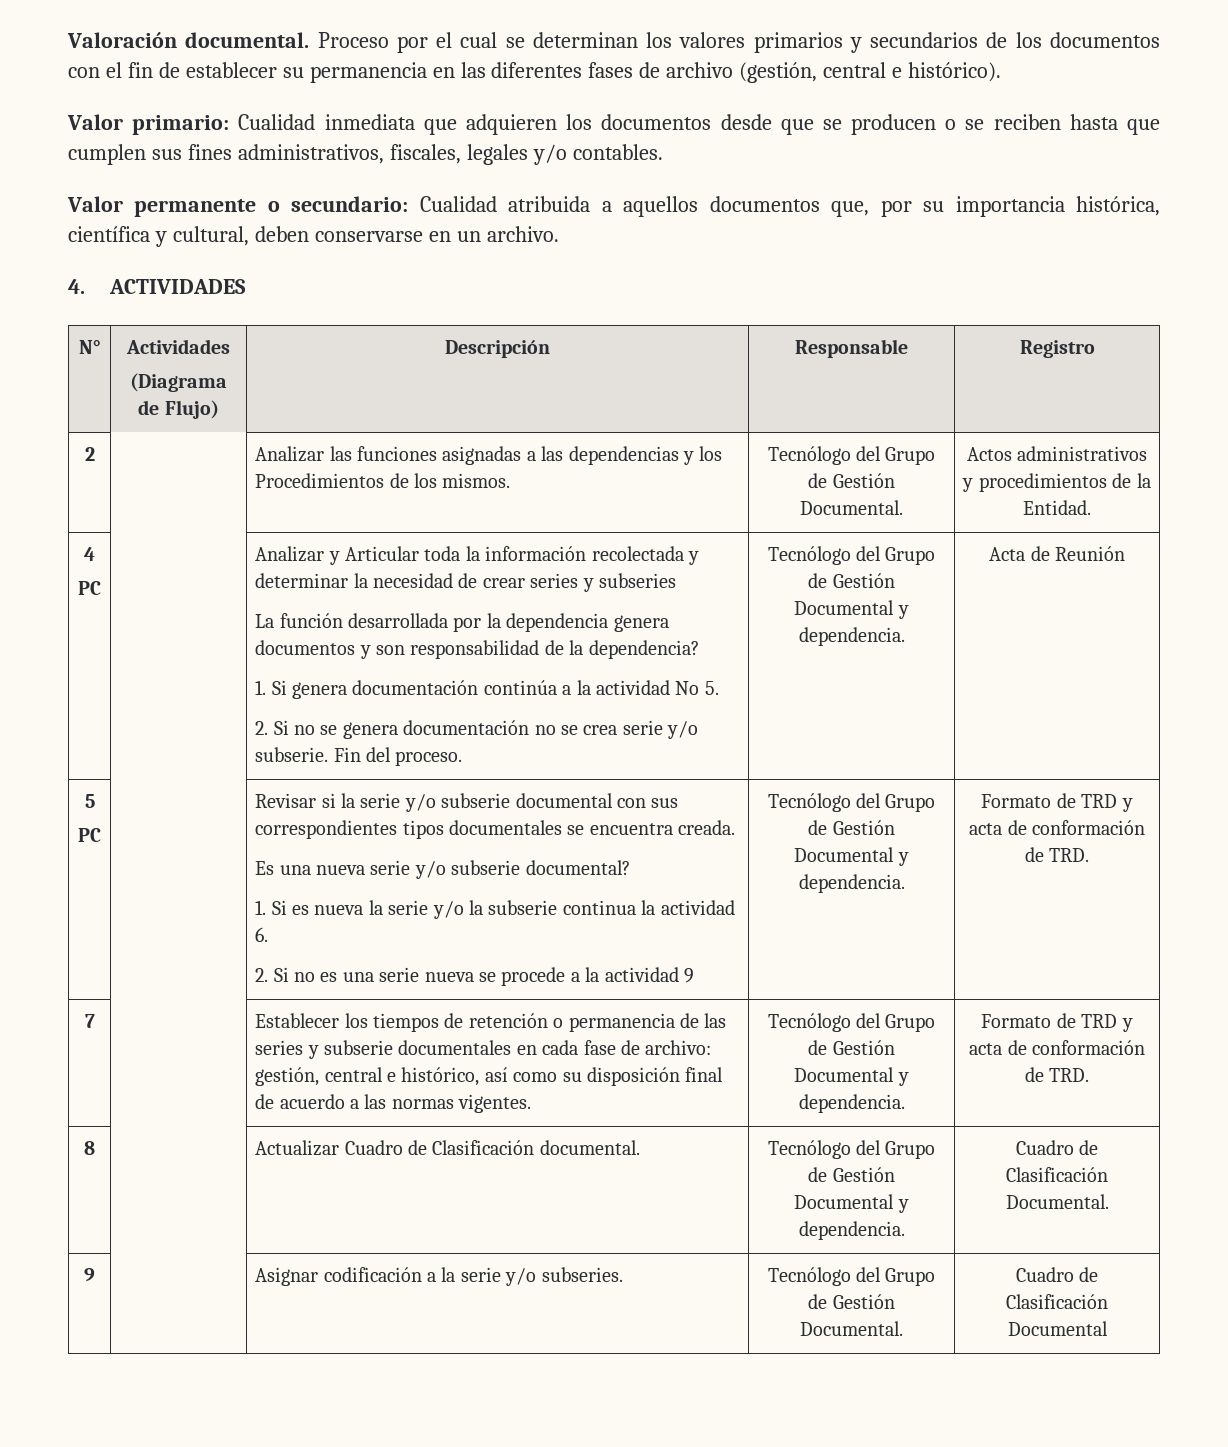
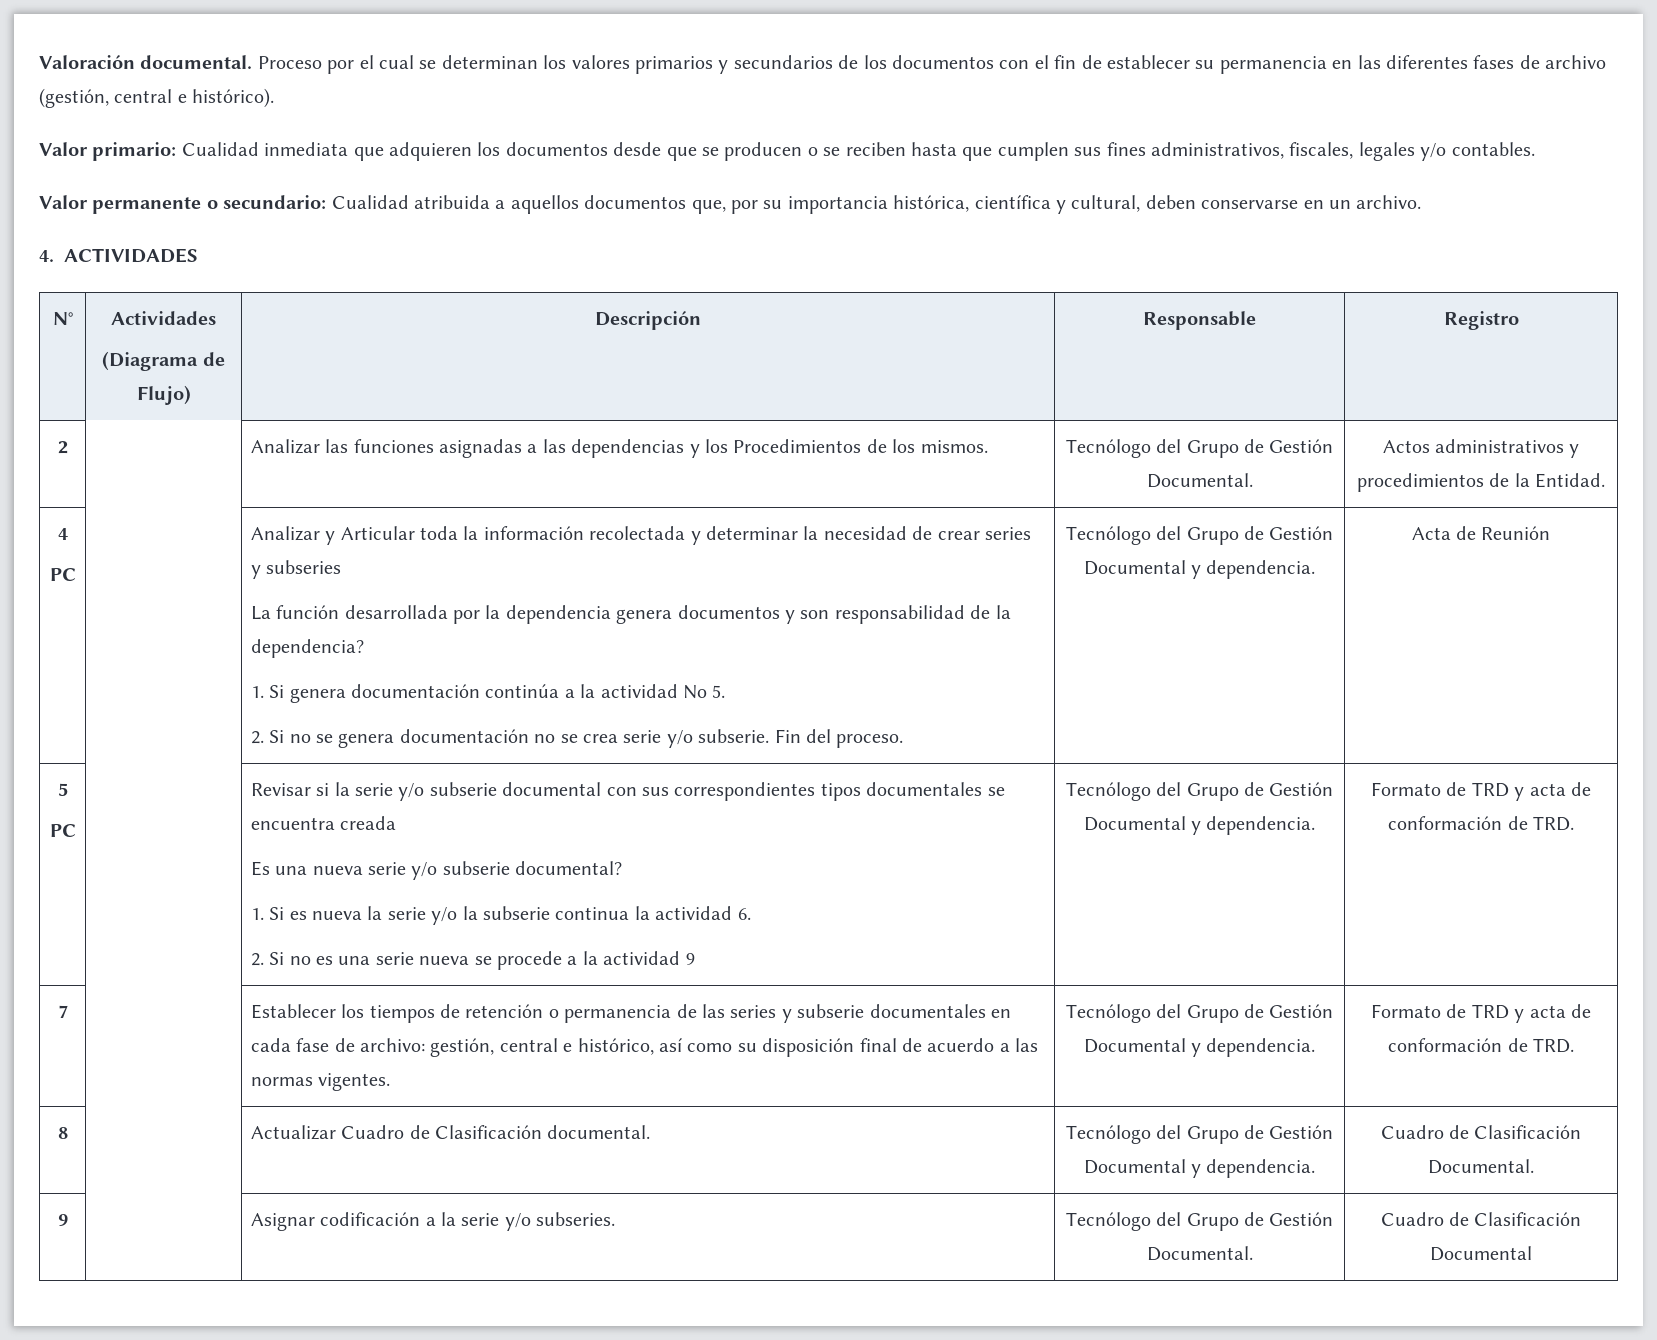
[678,820,736,835] creada. -> [340,816,397,830] creada

